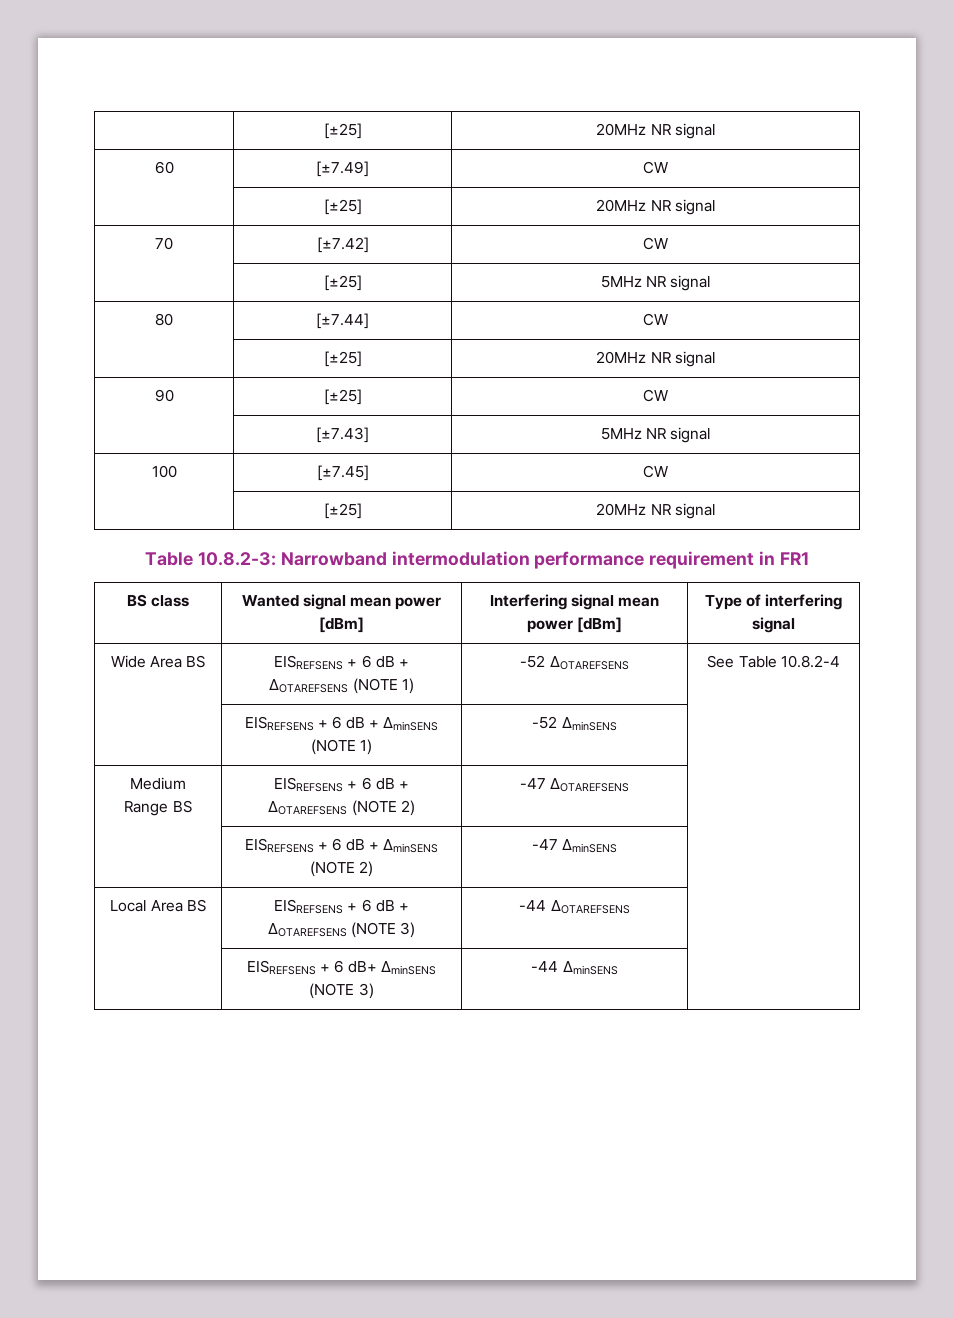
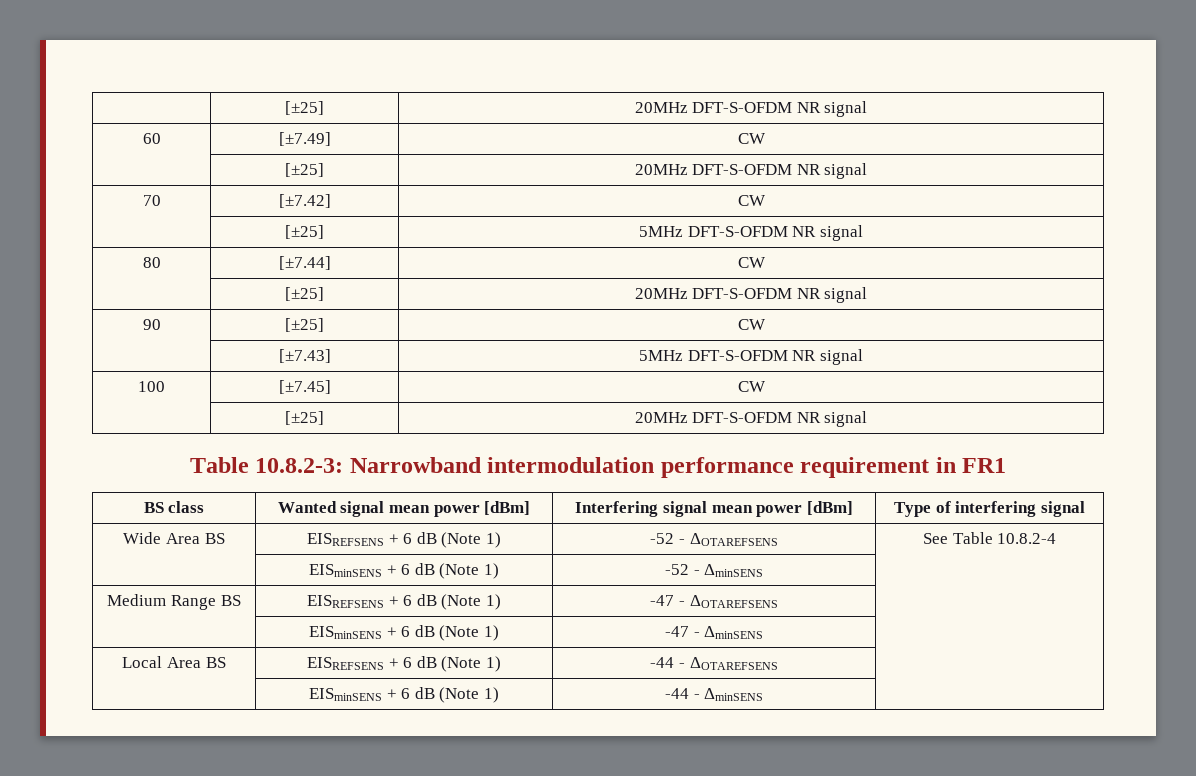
[323,123,362,139] [596,123,647,136] | [±25] | 20MHz -> [285,101,324,115] [634,102,793,113] | [±25] | 20MHz DFT-S-OFDM
(647, 205) none -> [692,164,793,175] DFT-S-OFDM
(642, 282) none -> [687,226,788,237] DFT-S-OFDM
(647, 357) none -> [692,288,793,299] DFT-S-OFDM
(642, 434) none -> [687,350,788,361] DFT-S-OFDM
(647, 509) none -> [692,412,793,423] DFT-S-OFDM
[398,659,409,667] [269,678,414,694] [520,655,546,668] + ΔOTAREFSENS (NOTE 1) | -52 -> [441,532,501,548] [650,533,685,544] (Note 1) | -52 -
[244,716,439,731] [310,739,373,755] [532,716,558,729] EISREFSENS + 6 dB + ΔminSENS (NOTE 1) | -52 -> [309,563,499,579] [664,564,700,575] EISminSENS + 6 dB (Note 1) | -52 -
[398,781,409,789] [268,800,415,816] [519,778,630,792] [244,838,439,853] [309,861,374,877] [531,839,558,850] + ΔOTAREFSENS (NOTE 2) | -47 ΔOTAREFSENS | // | EISREFSENS + 6 dB + ΔminSENS (NOTE 2) | -47 -> [441,594,501,610] [650,595,778,608] [309,625,499,641] [664,626,700,637] (Note 1) | -47 - ΔOTAREFSENS | // | EISminSENS + 6 dB (Note 1) | -47 -
[398,903,409,911] [267,922,416,938] [519,900,630,914] [246,960,437,975] [309,983,374,999] [531,961,559,972] + ΔOTAREFSENS (NOTE 3) | -44 ΔOTAREFSENS | // | EISREFSENS + 6 dB+ ΔminSENS (NOTE 3) | -44 -> [441,656,501,672] [650,657,778,670] [309,687,499,703] [664,688,700,699] (Note 1) | -44 - ΔOTAREFSENS | // | EISminSENS + 6 dB (Note 1) | -44 -

